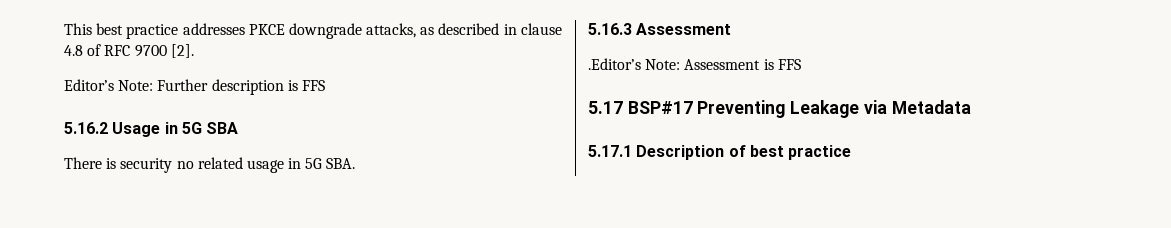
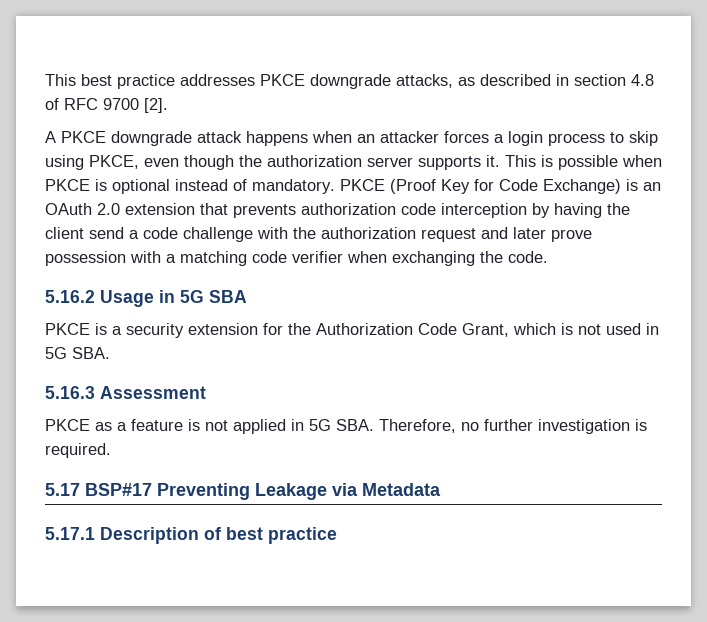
[520,23,562,35] clause -> [574,74,626,86] section
[64,79,325,95] Editor’s Note: Further description is FFS -> [45,131,658,146] [45,155,662,170] [45,179,661,194] [45,203,630,218] [45,227,592,242] [45,251,548,266] A PKCE downgrade attack happens when an attacker forces a login process to skip using PKCE, even though the authorization server supports it. This is possible when PKCE is optional instead of mandatory. PKCE (Proof Key for Code Exchange) is an OAuth 2.0 extension that prevents authorization code interception by having the client send a code challenge with the authorization request and later prove possession with a matching code verifier when exchanging the code.
[64,157,284,173] There is security no related usage -> [45,323,641,338] PKCE is a security extension for the Authorization Code Grant, which is not used
[588,58,801,70] .Editor’s Note: Assessment is FFS -> [45,419,647,434] [45,443,111,458] PKCE as a feature is not applied in 5G SBA. Therefore, no further investigation is required.

